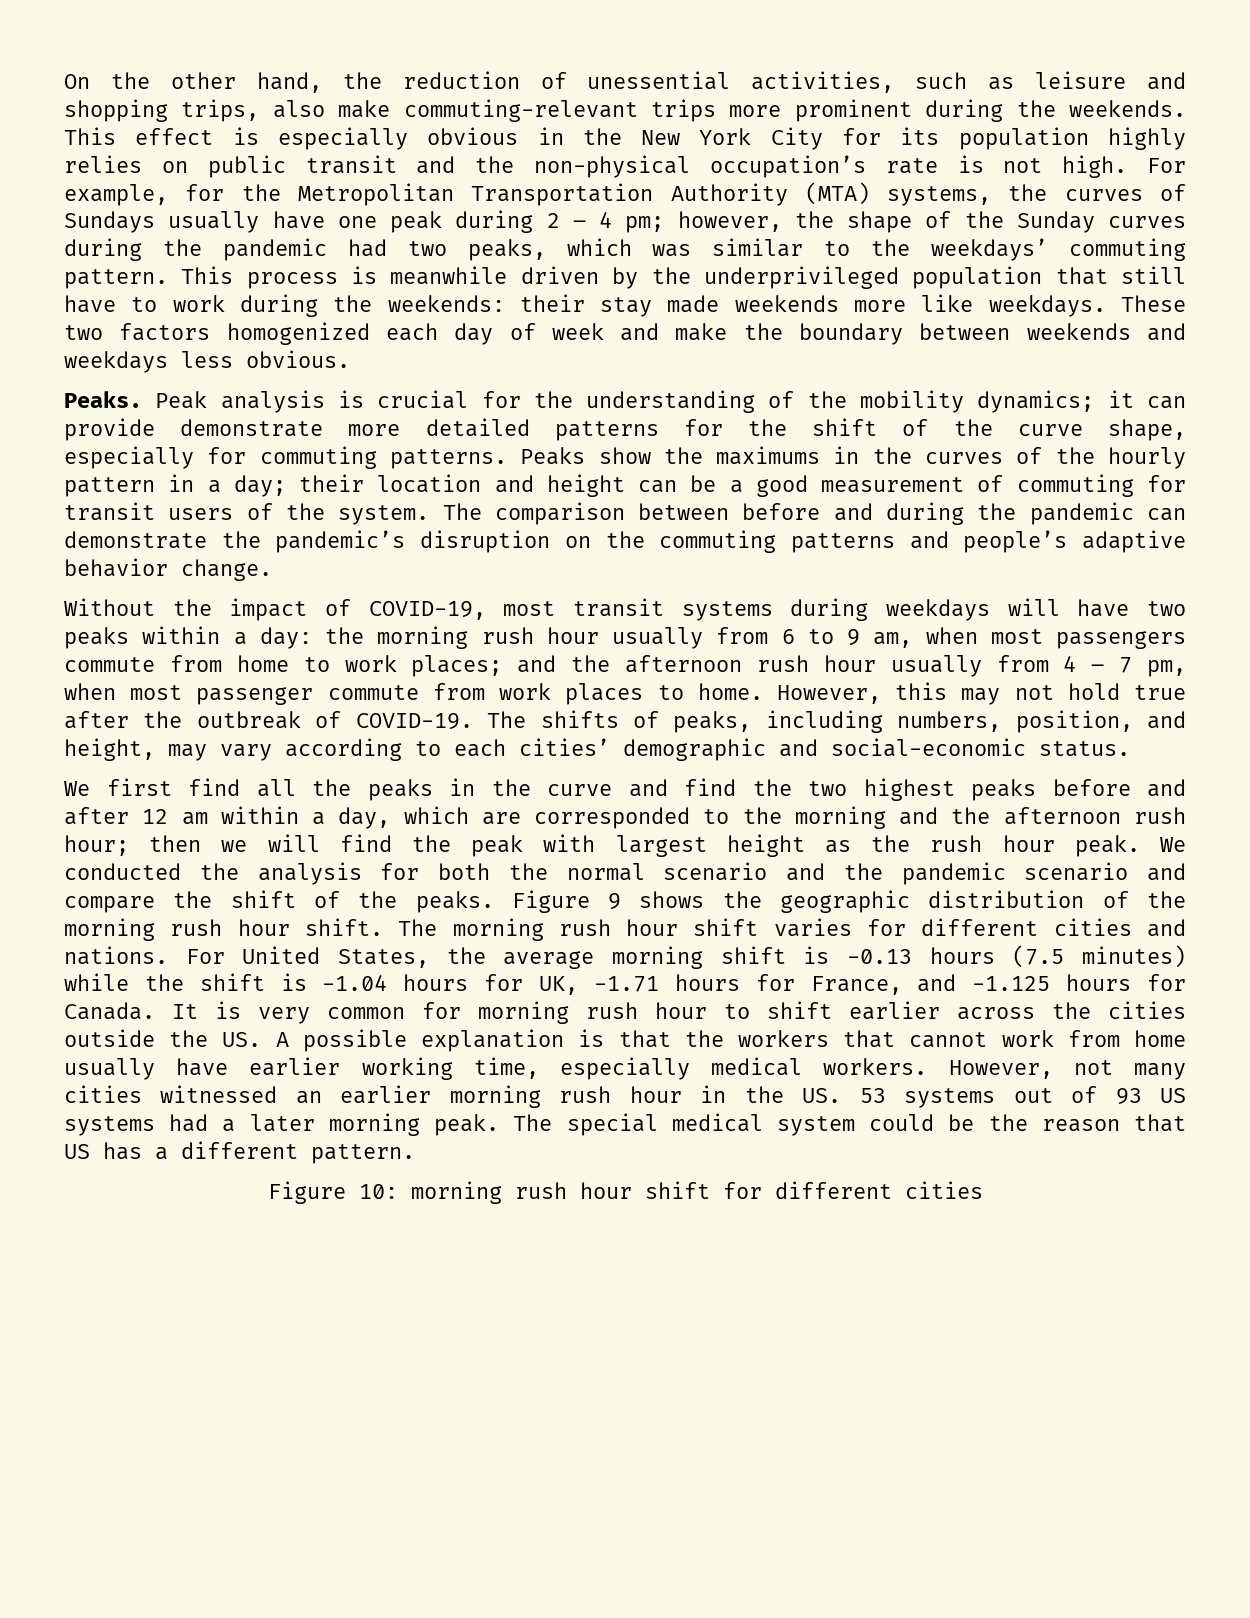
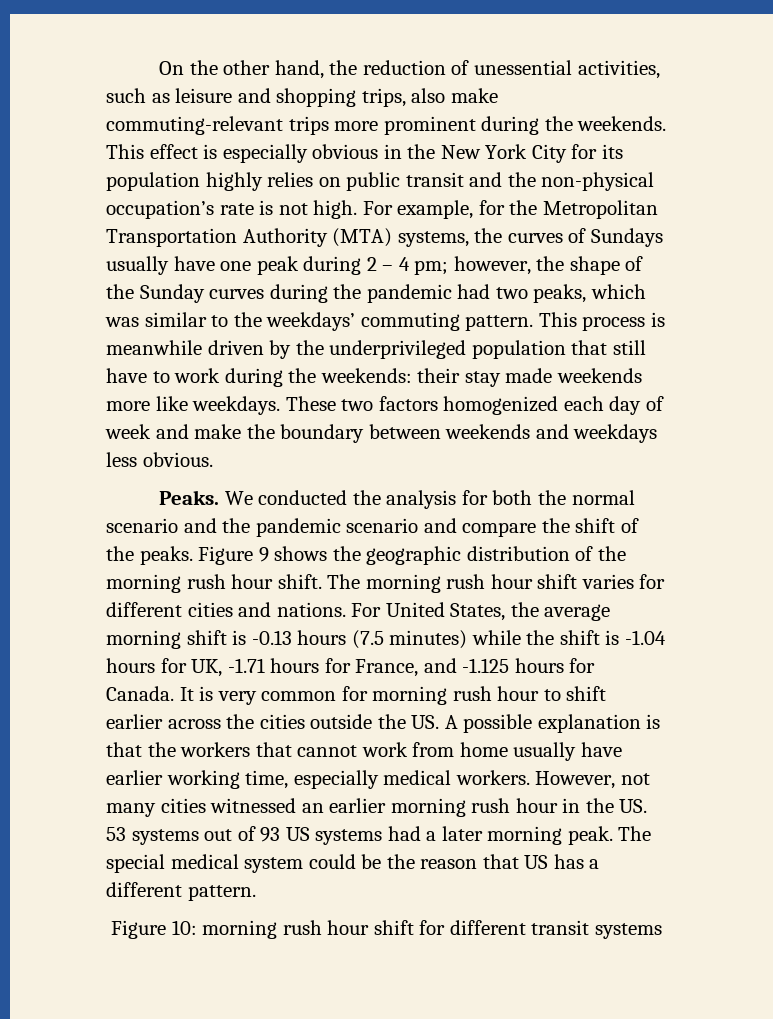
[155,390,1186,413] [64,418,1186,441] [64,446,1186,469] [64,474,1186,497] [64,502,1186,525] [64,530,1187,553] [64,558,272,581] [64,598,1186,621] [64,626,1186,649] [64,655,1186,677] [64,682,1186,705] [64,710,1186,733] [64,738,1130,761] [64,778,1186,801] [64,806,1186,829] [64,834,1140,857] Peak analysis is crucial for the understanding of the mobility dynamics; it can provide demonstrate more detailed patterns for the shift of the curve shape, especially for commuting patterns. Peaks show the maximums in the curves of the hourly pattern in a day; their location and height can be a good measurement of commuting for transit users of the system. The comparison between before and during the pandemic can demonstrate the pandemic’s disruption on the commuting patterns and people’s adaptive behavior change. // Without the impact of COVID-19, most transit systems during weekdays will have two peaks within a day: the morning rush hour usually from 6 to 9 am, when most passengers commute from home to work places; and the afternoon rush hour usually from 4 – 7 pm, when most passenger commute from work places to home. However, this may not hold true after the outbreak of COVID-19. The shifts of peaks, including numbers, position, and height, may vary according to each cities’ demographic and social-economic status. // We first find all the peaks in the curve and find the two highest peaks before and after 12 am within a day, which are corresponded to the morning and the afternoon rush hour; then we will find the peak with largest height as the rush hour peak. -> (220, 497) none
[904,1181,983,1199] cities -> [531,920,662,939] transit systems

